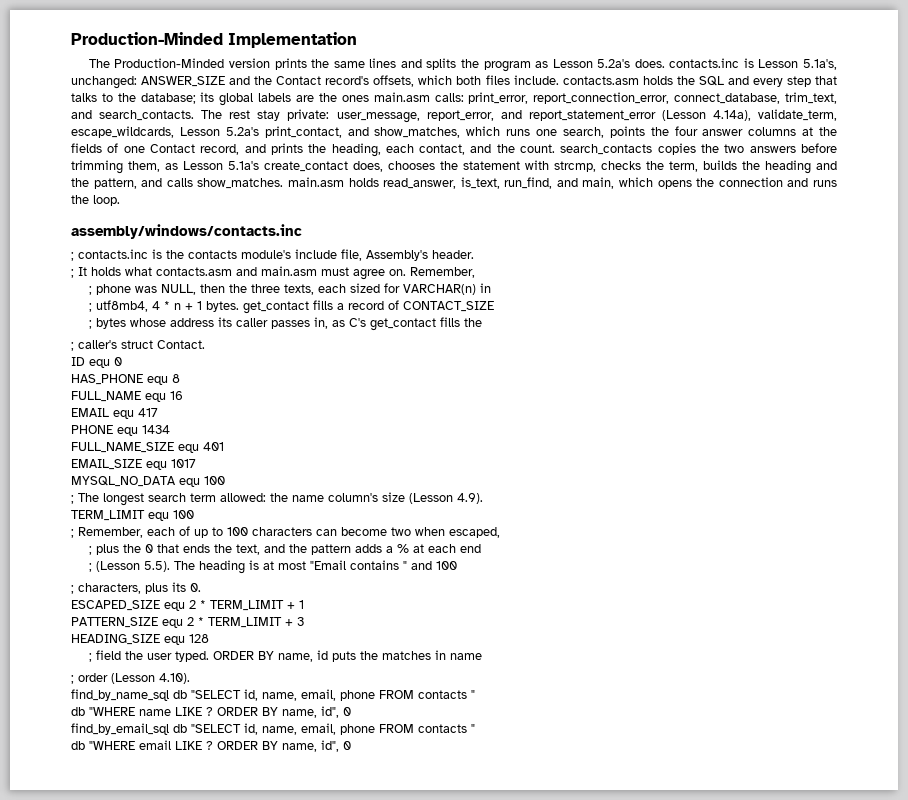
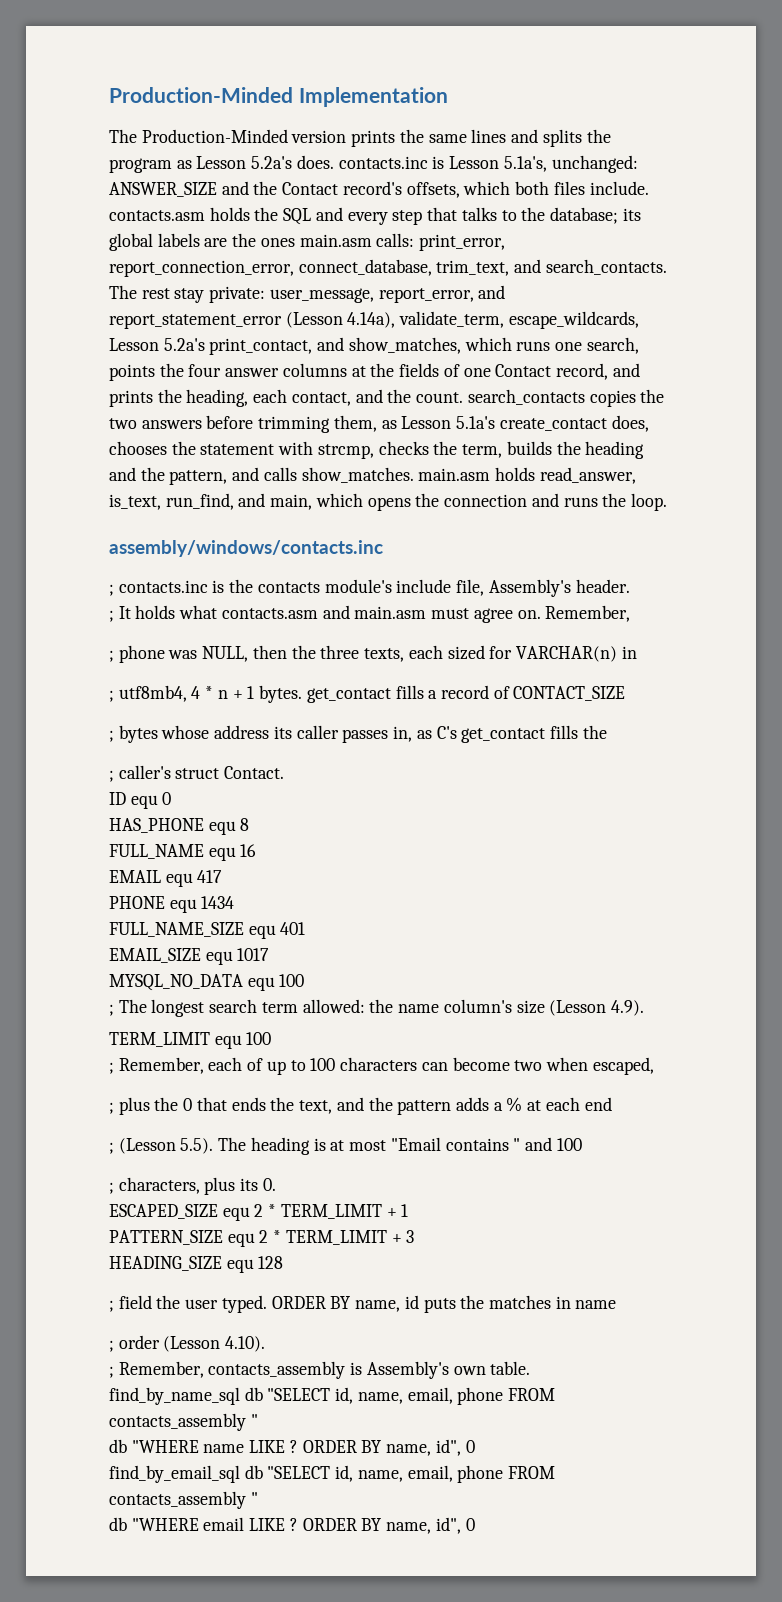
(190, 678) none -> [109,1361,531,1379] // ; Remember, contacts_assembly is Assembly's own table.
[418,690,467,699] contacts -> [109,1413,246,1431] contacts_assembly
[418,724,467,733] contacts -> [109,1491,246,1509] contacts_assembly

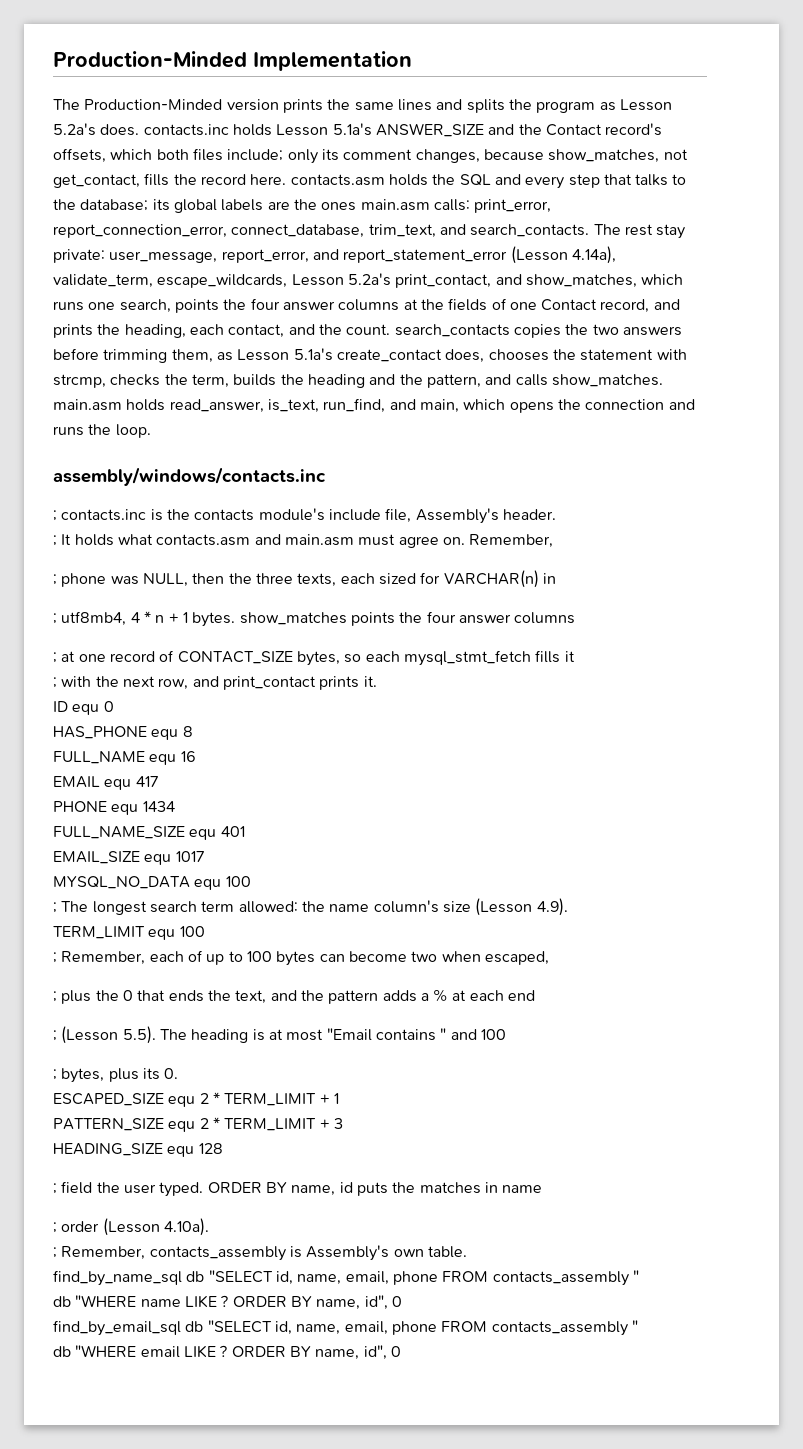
[432,155,638,173] is Lesson 5.1a's, unchanged: -> [232,123,372,136] holds Lesson 5.1a's
[589,181,649,195] include. -> [227,149,688,164] [53,173,287,188] include; only its comment changes, because show_matches, not get_contact, fills the record here.
[306,685,626,703] [109,725,607,743] [109,765,285,782] get_contact fills a record of CONTACT_SIZE // ; bytes whose address its caller passes in, as C's get_contact fills the // ; caller's struct Contact. -> [239,611,576,626] [53,650,575,666] [53,676,377,690] show_matches points the four answer columns // ; at one record of CONTACT_SIZE bytes, so each mysql_stmt_fetch fills it // ; with the next row, and print_contact prints it.
[340,1057,418,1071] characters -> [276,951,316,966] bytes
[118,1177,200,1194] characters, -> [61,1068,105,1083] bytes,
[225,1336,266,1352] 4.10). -> [163,1218,209,1236] 4.10a).

